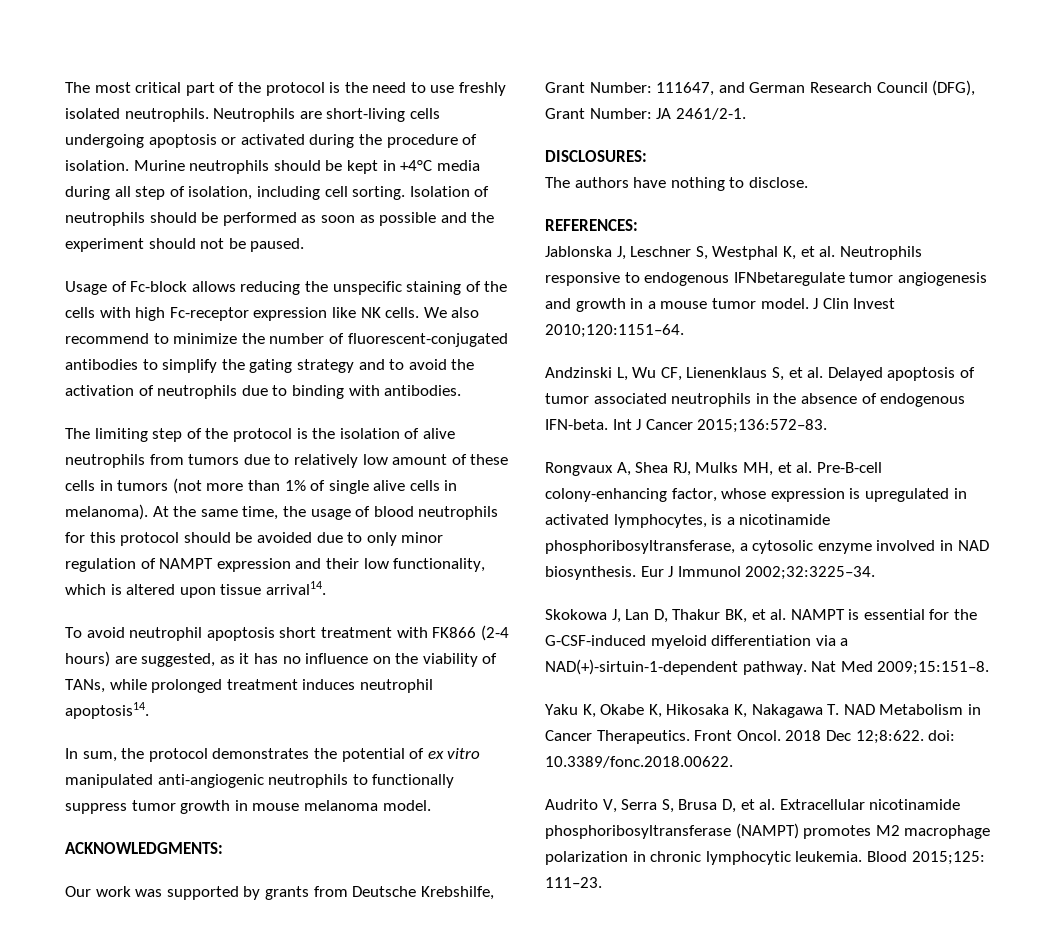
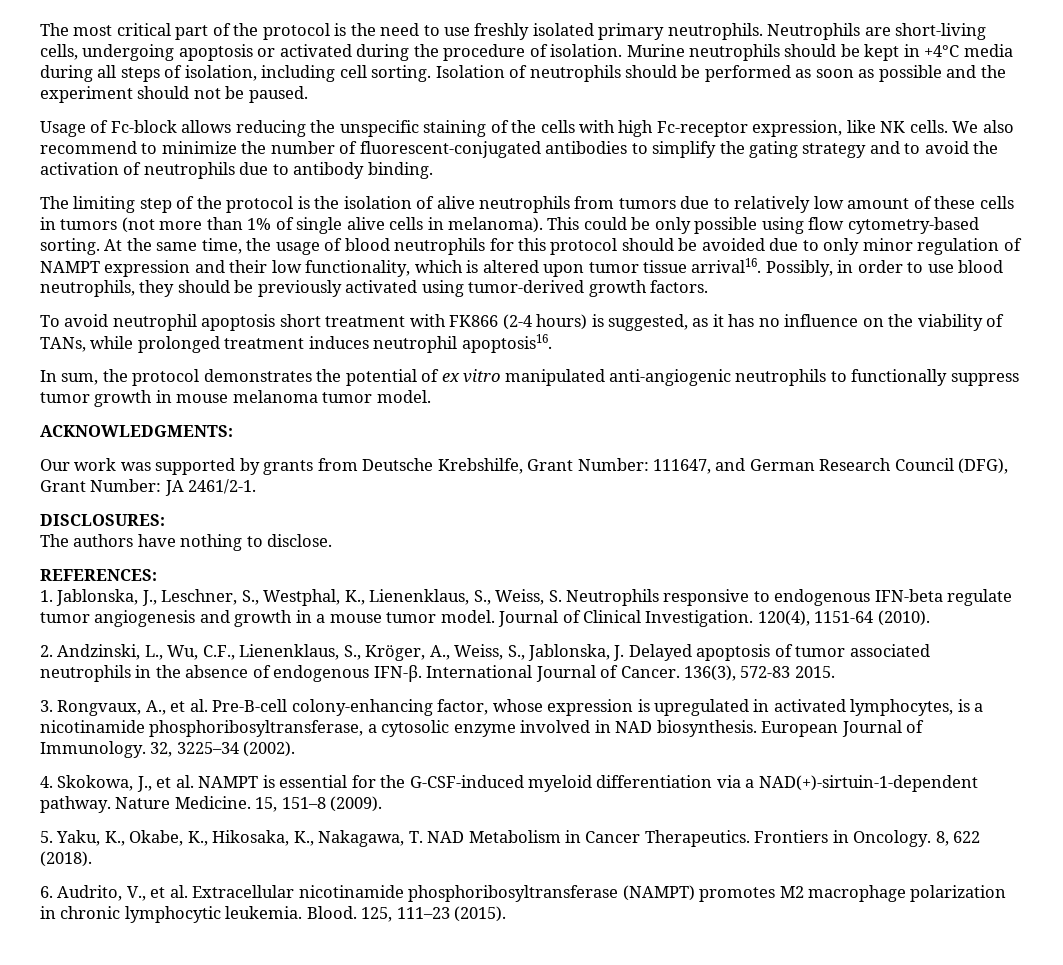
(120, 113) none -> [598,23,665,40] primary
[409,108,440,119] cells -> [40,44,78,60] cells,
[135,186,166,200] step -> [120,67,160,82] steps
[253,307,328,321] expression -> [752,120,843,137] expression,
[291,385,462,399] binding with antibodies. -> [293,162,433,179] antibody binding.
(148, 512) none -> [547,217,979,234] [40,238,100,255] This could be only possible using flow cytometry-based sorting.
[220,581,326,595] tissue arrival14. -> [588,258,1004,277] [40,280,709,297] tumor tissue arrival16. Possibly, in order to use blood neutrophils, they should be previously activated using tumor-derived growth factors.
[114,656,137,664] are -> [591,314,604,327] is
[65,702,149,719] apoptosis14. -> [461,334,552,353] apoptosis16.
(378, 805) none -> [322,392,373,403] tumor
[545,246,836,260] Jablonska J, Leschner S, Westphal K, et al. -> [40,589,562,606] 1. Jablonska, J., Leschner, S., Westphal, K., Lienenklaus, S., Weiss, S.
[733,272,845,286] IFNbetaregulate -> [874,589,1013,606] IFN-beta regulate
[813,298,896,309] [545,324,684,338] [545,367,824,381] J Clin Invest 2010;120:1151–64. // Andzinski L, Wu CF, Lienenklaus S, et al. -> [498,610,930,627] [40,644,625,661] Journal of Clinical Investigation. 120(4), 1151-64 (2010). // 2. Andzinski, L., Wu, C.F., Lienenklaus, S., Kröger, A., Weiss, S., Jablonska, J.
[545,419,828,433] [545,462,773,476] IFN-beta. Int J Cancer 2015;136:572–83. // Rongvaux A, Shea RJ, Mulks MH, -> [373,665,835,682] [40,700,166,716] IFN-β. International Journal of Cancer. 136(3), 572-83 2015. // 3. Rongvaux, A.,
[640,566,876,580] [545,609,747,623] Eur J Immunol 2002;32:3225–34. // Skokowa J, Lan D, Thakur BK, -> [761,720,925,737] [40,741,296,758] [40,775,152,792] European Journal of Immunology. 32, 3225–34 (2002). // 4. Skokowa, J.,
[811,661,990,675] [545,704,823,718] Nat Med 2009;15:151–8. // Yaku K, Okabe K, Hikosaka K, Nakagawa -> [115,796,383,812] [40,830,405,847] Nature Medicine. 15, 151–8 (2009). // 5. Yaku, K., Okabe, K., Hikosaka, K., Nakagawa,
[694,730,956,744] [545,756,733,768] [545,799,736,813] Front Oncol. 2018 Dec 12;8:622. doi: 10.3389/fonc.2018.00622. // Audrito V, Serra S, Brusa D, -> [754,830,981,847] [40,851,92,867] [40,885,146,901] Frontiers in Oncology. 8, 622 (2018). // 6. Audrito, V.,
[866,851,985,865] [545,877,602,888] Blood 2015;125: 111–23. -> [306,906,507,922] Blood. 125, 111–23 (2015).

